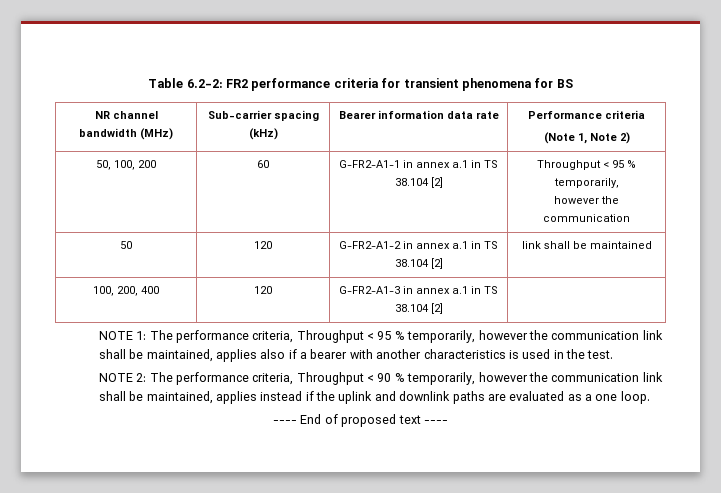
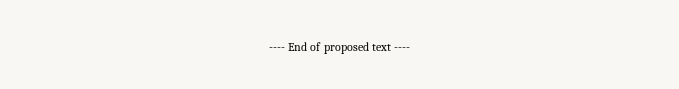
[148,78,573,91] [94,111,158,119] [79,128,173,140] [207,110,319,121] [248,128,278,140] [338,110,499,119] [528,110,645,119] [543,132,630,144] [96,160,156,170] [257,160,269,168] [339,160,498,168] [394,177,443,188] [537,160,636,170] [553,178,619,188] [554,196,619,204] [543,214,630,222] [120,241,132,249] [253,241,272,249] [339,241,498,249] [394,258,443,269] [521,241,652,249] [93,286,159,296] [253,286,272,294] [339,286,498,294] [394,303,443,314] [98,330,663,343] [98,349,614,362] [98,372,663,385] [98,391,650,404] Table 6.2-2: FR2 performance criteria for transient phenomena for BS // NR channel bandwidth (MHz) | Sub-carrier spacing (kHz) | Bearer information data rate | Performance criteria // (Note 1, Note 2) // 50, 100, 200 | 60 | G-FR2-A1-1 in annex a.1 in TS 38.104 [2] | Throughput < 95 % temporarily, // however the communication // 50 | 120 | G-FR2-A1-2 in annex a.1 in TS 38.104 [2] | link shall be maintained // 100, 200, 400 | 120 | G-FR2-A1-3 in annex a.1 in TS 38.104 [2] | // NOTE 1: The performance criteria, Throughput < 95 % temporarily, however the communication link shall be maintained, applies also if a bearer with another characteristics is used in the test. // NOTE 2: The performance criteria, Throughput < 90 % temporarily, however the communication link shall be maintained, applies instead if the uplink and downlink paths are evaluated as a one loop. // -> (268, 49) none

